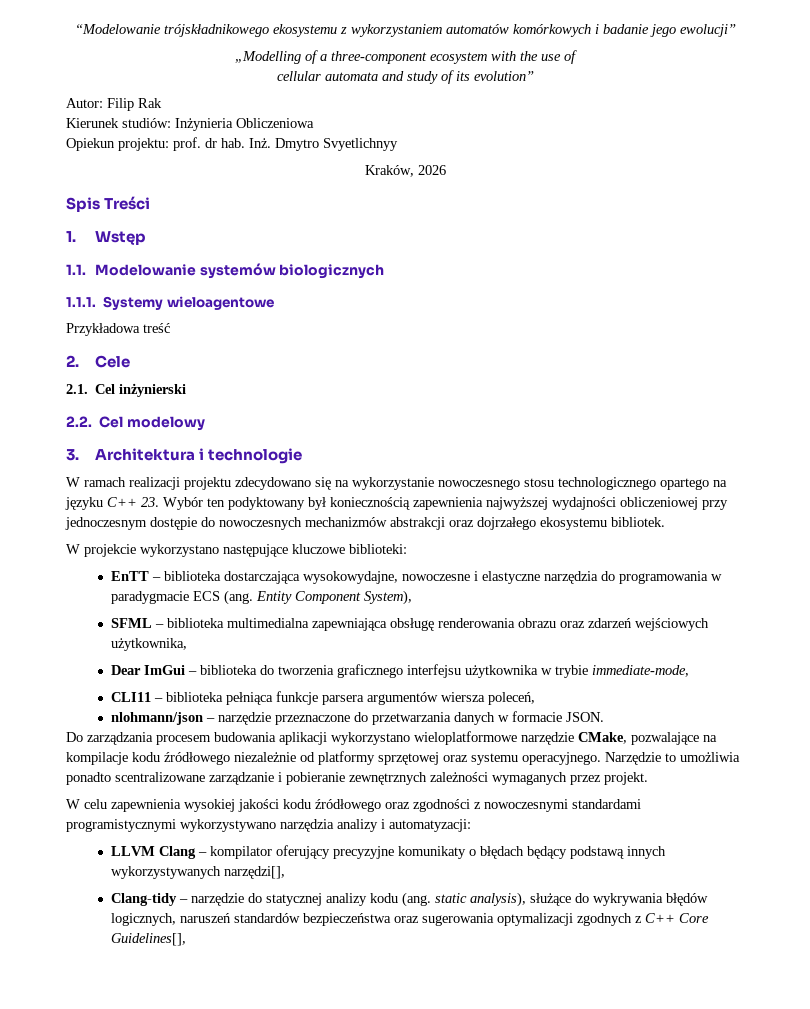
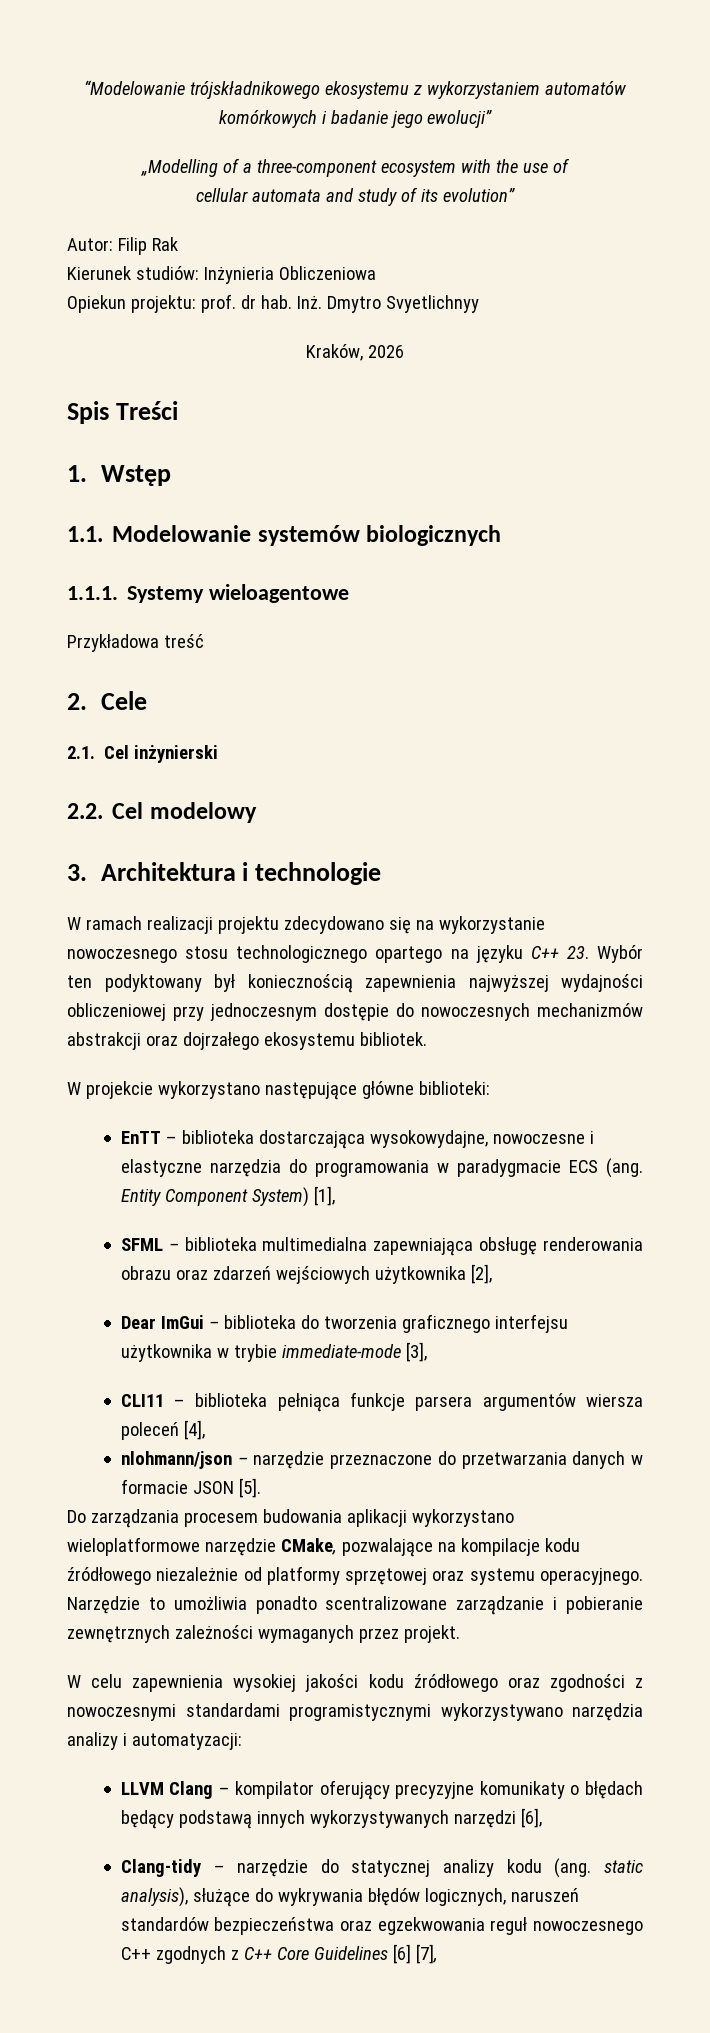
[292,544,345,554] kluczowe -> [361,1081,414,1099] główne
[363,590,412,605] System), -> [251,1186,335,1207] System) [1],
[110,638,187,651] użytkownika, -> [374,1264,492,1284] użytkownika [2],
[591,665,689,677] immediate-mode, -> [281,1342,427,1362] immediate-mode [3],
[487,692,535,705] poleceń, -> [120,1420,205,1440] poleceń [4],
[565,712,604,722] JSON. -> [192,1478,261,1498] JSON [5].
[223,866,285,879] narzędzi[], -> [453,1808,542,1828] narzędzi [6],
[421,913,573,926] sugerowania optymalizacji -> [377,1917,643,1935] [120,1947,151,1960] egzekwowania reguł nowoczesnego C++
[110,933,186,946] Guidelines[], -> [313,1944,438,1964] Guidelines [6] [7],

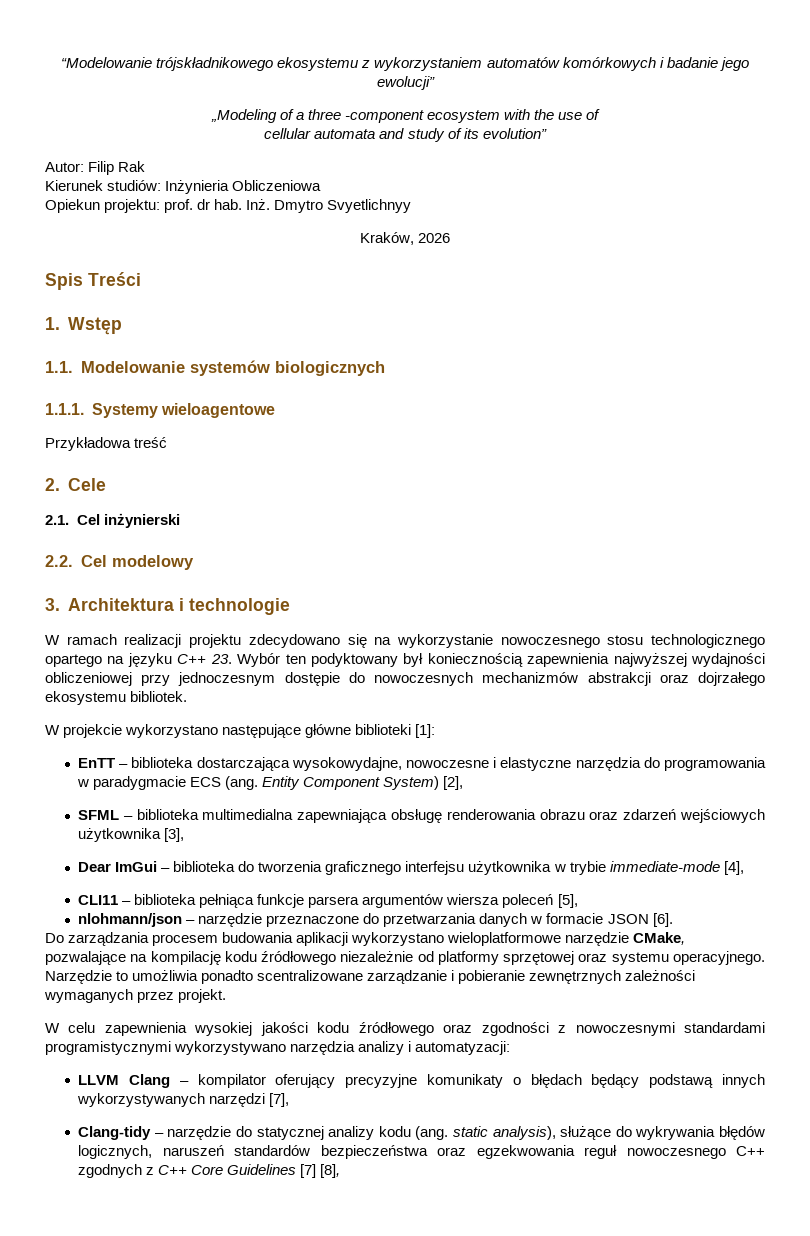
[141,159,219,177] „Modelling -> [210,109,277,123] „Modeling
[257,159,378,177] three-component -> [307,109,424,123] three -component
[418,1081,490,1095] biblioteki: -> [355,724,436,738] biblioteki [1]:
[313,1186,335,1206] [1], -> [443,776,464,790] [2],
[470,1264,492,1284] [2], -> [164,828,185,842] [3],
[405,1342,427,1362] [3], -> [723,861,744,875] [4],
[183,1420,205,1440] [4], -> [557,894,578,908] [5],
[238,1478,261,1498] [5]. -> [652,913,673,927] [6].
[460,1538,540,1556] kompilacje -> [150,951,221,965] kompilację
[520,1808,542,1828] [6], -> [269,1093,290,1107] [7],
[392,1944,438,1964] [6] [7], -> [300,1164,341,1178] [7] [8],

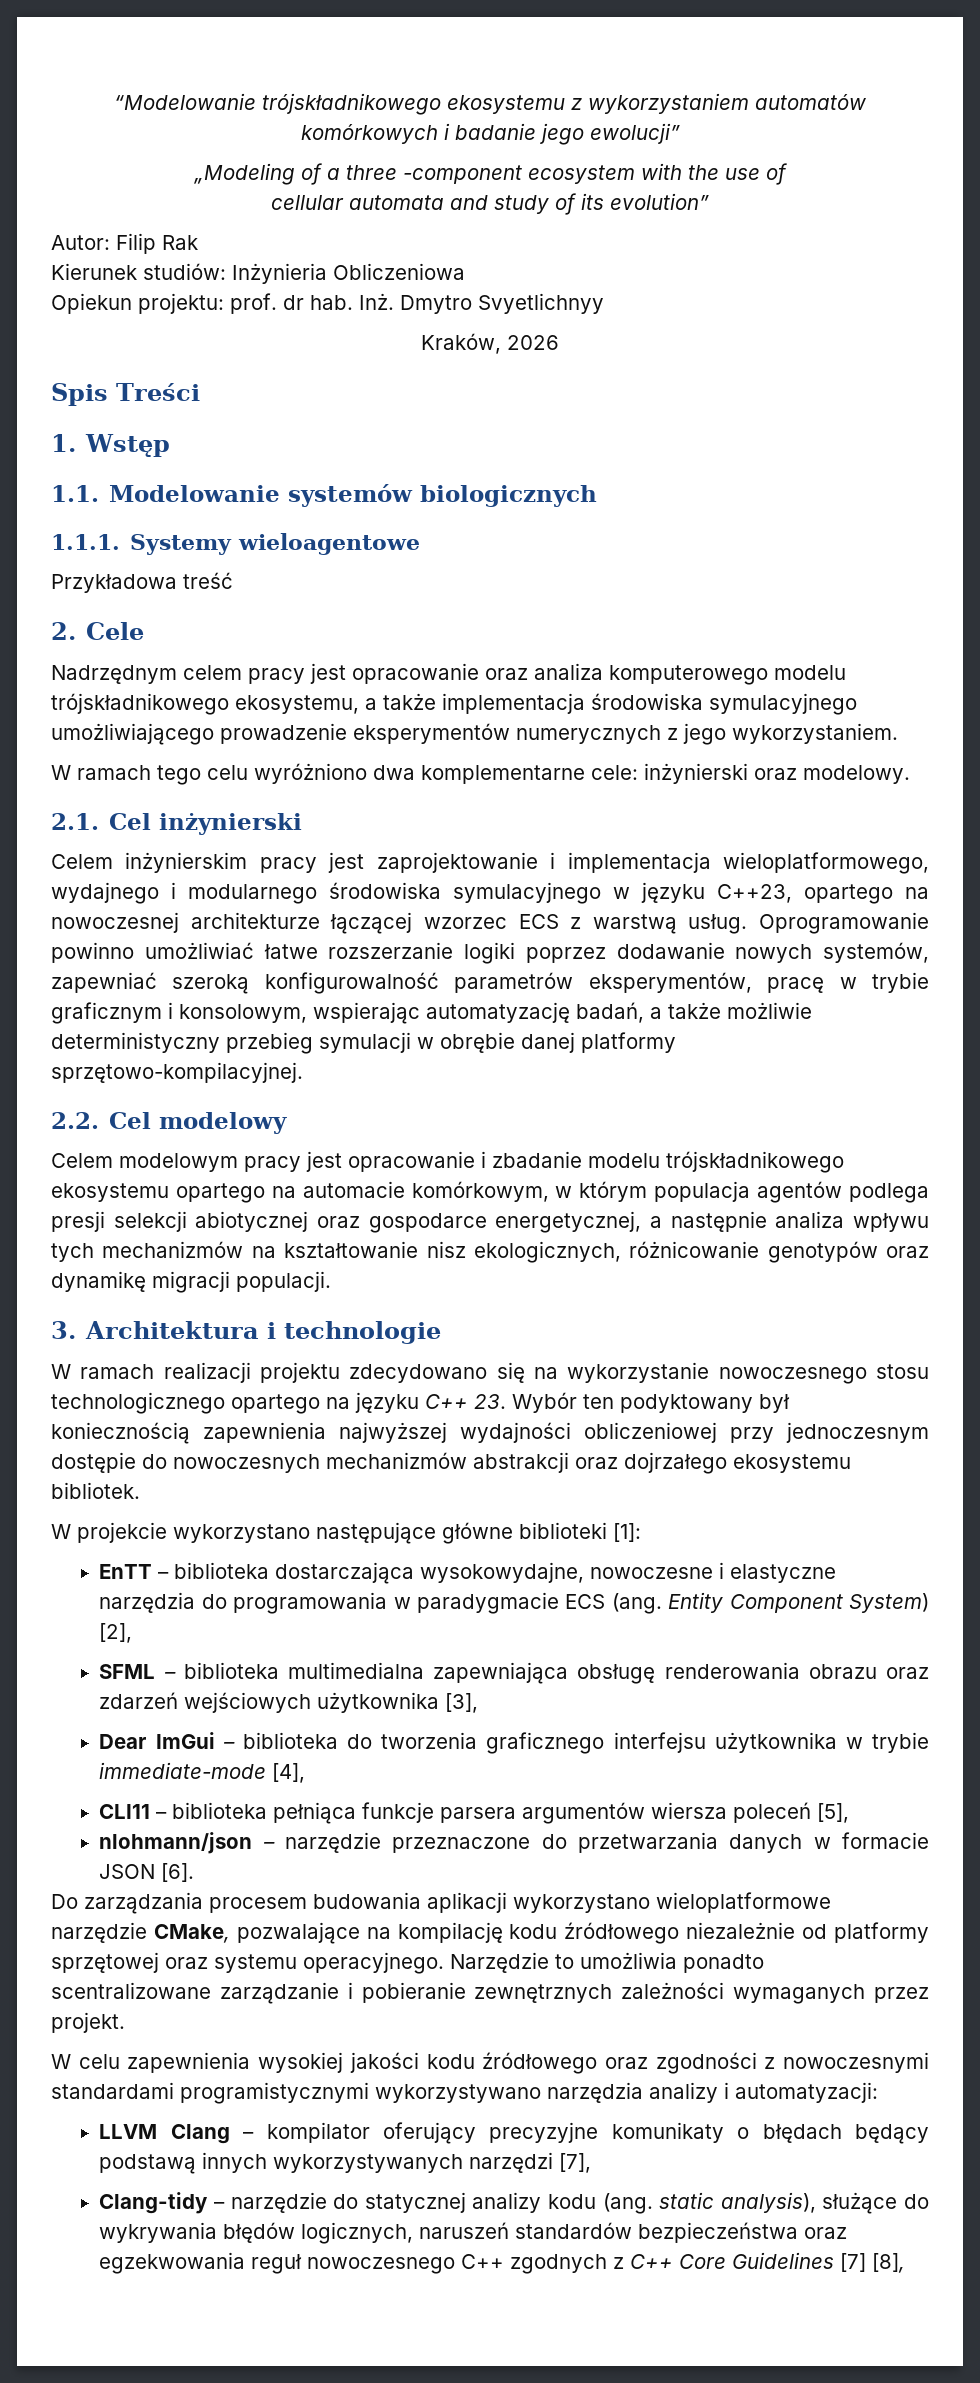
[45,513,180,528] [45,555,194,570] 2.1. Cel inżynierski // 2.2. Cel modelowy -> [51,663,846,685] [51,693,857,715] [51,723,898,745] [51,763,910,785] [51,813,303,835] [51,852,930,874] [51,882,929,904] [51,912,929,934] [51,942,929,964] [51,972,930,994] [51,1002,812,1024] [51,1032,676,1054] [51,1062,303,1083] [51,1112,288,1134] [51,1151,844,1173] [51,1181,930,1203] [51,1211,929,1233] [51,1241,929,1263] [51,1271,331,1293] Nadrzędnym celem pracy jest opracowanie oraz analiza komputerowego modelu trójskładnikowego ekosystemu, a także implementacja środowiska symulacyjnego umożliwiającego prowadzenie eksperymentów numerycznych z jego wykorzystaniem. // W ramach tego celu wyróżniono dwa komplementarne cele: inżynierski oraz modelowy. // 2.1. Cel inżynierski // Celem inżynierskim pracy jest zaprojektowanie i implementacja wieloplatformowego, wydajnego i modularnego środowiska symulacyjnego w języku C++23, opartego na nowoczesnej architekturze łączącej wzorzec ECS z warstwą usług. Oprogramowanie powinno umożliwiać łatwe rozszerzanie logiki poprzez dodawanie nowych systemów, zapewniać szeroką konfigurowalność parametrów eksperymentów, pracę w trybie graficznym i konsolowym, wspierając automatyzację badań, a także możliwie deterministyczny przebieg symulacji w obrębie danej platformy sprzętowo-kompilacyjnej. // 2.2. Cel modelowy // Celem modelowym pracy jest opracowanie i zbadanie modelu trójskładnikowego ekosystemu opartego na automacie komórkowym, w którym populacja agentów podlega presji selekcji abiotycznej oraz gospodarce energetycznej, a następnie analiza wpływu tych mechanizmów na kształtowanie nisz ekologicznych, różnicowanie genotypów oraz dynamikę migracji populacji.

